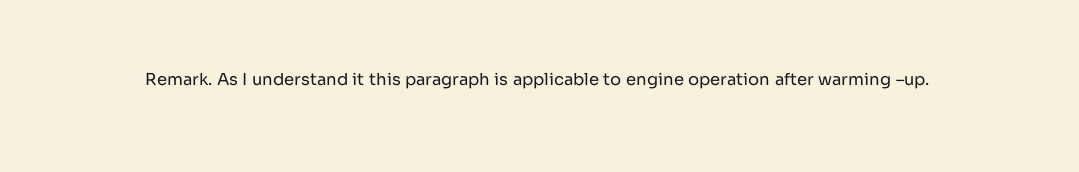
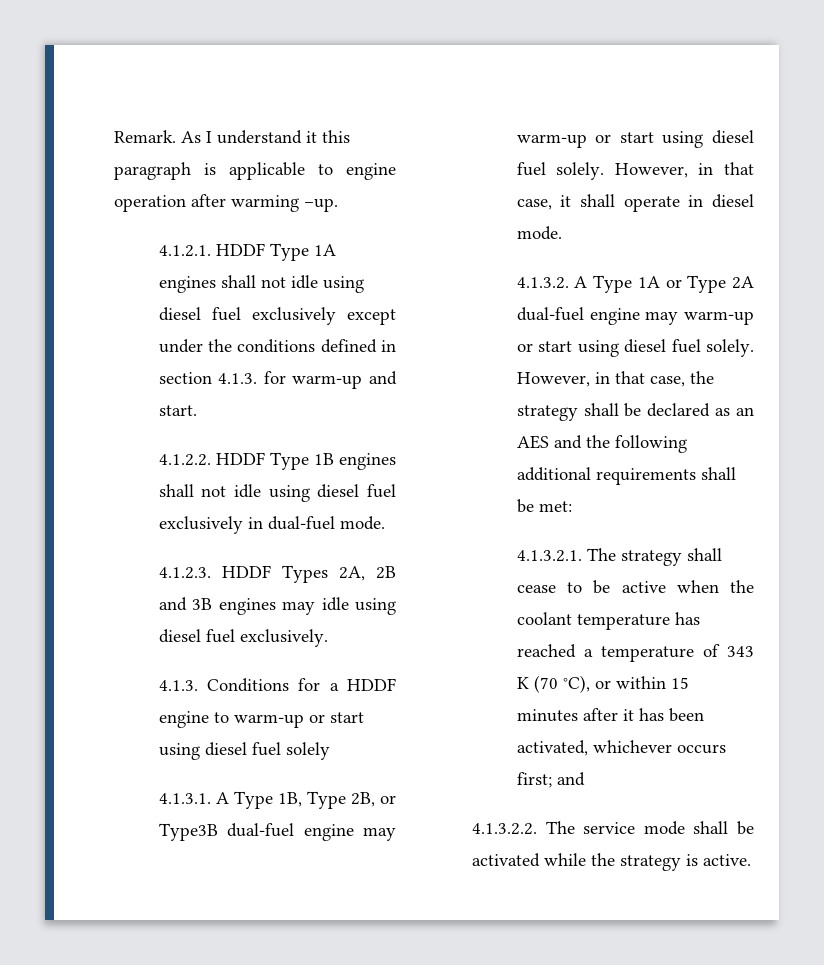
(929, 82) none -> [158,243,336,261] [158,275,364,293] [158,307,396,325] [158,339,397,353] [158,371,398,389] [158,405,197,416] [158,452,397,470] [158,484,397,502] [158,516,385,534] [158,565,397,583] [158,597,397,615] [158,629,328,647] [158,678,397,692] [158,711,364,728] [158,742,330,760] [158,791,396,809] [158,823,396,841] [516,130,754,148] [516,162,754,180] [516,194,754,212] [516,226,562,240] [516,275,754,293] [516,307,754,325] [516,339,754,357] [516,371,714,387] [516,403,754,421] [516,435,687,453] [516,467,736,485] [516,499,572,513] [516,548,722,566] [516,580,754,594] [516,612,700,630] [516,644,754,662] [516,675,689,693] [516,708,704,722] [516,740,726,756] [516,772,585,788] [472,821,754,835] [472,853,752,871] // 4.1.2.1. HDDF Type 1A engines shall not idle using diesel fuel exclusively except under the conditions defined in section 4.1.3. for warm-up and start. // 4.1.2.2. HDDF Type 1B engines shall not idle using diesel fuel exclusively in dual-fuel mode. // 4.1.2.3. HDDF Types 2A, 2B and 3B engines may idle using diesel fuel exclusively. // 4.1.3. Conditions for a HDDF engine to warm-up or start using diesel fuel solely // 4.1.3.1. A Type 1B, Type 2B, or Type3B dual-fuel engine may warm-up or start using diesel fuel solely. However, in that case, it shall operate in diesel mode. // 4.1.3.2. A Type 1A or Type 2A dual-fuel engine may warm-up or start using diesel fuel solely. However, in that case, the strategy shall be declared as an AES and the following additional requirements shall be met: // 4.1.3.2.1. The strategy shall cease to be active when the coolant temperature has reached a temperature of 343 K (70 °C), or within 15 minutes after it has been activated, whichever occurs first; and // 4.1.3.2.2. The service mode shall be activated while the strategy is active.

